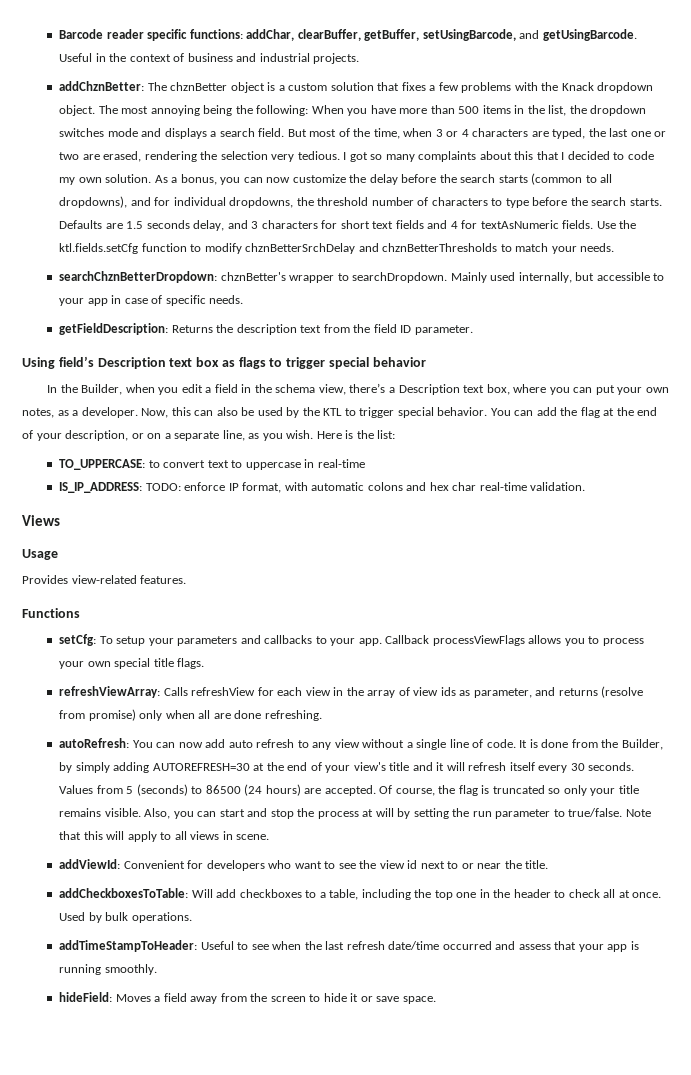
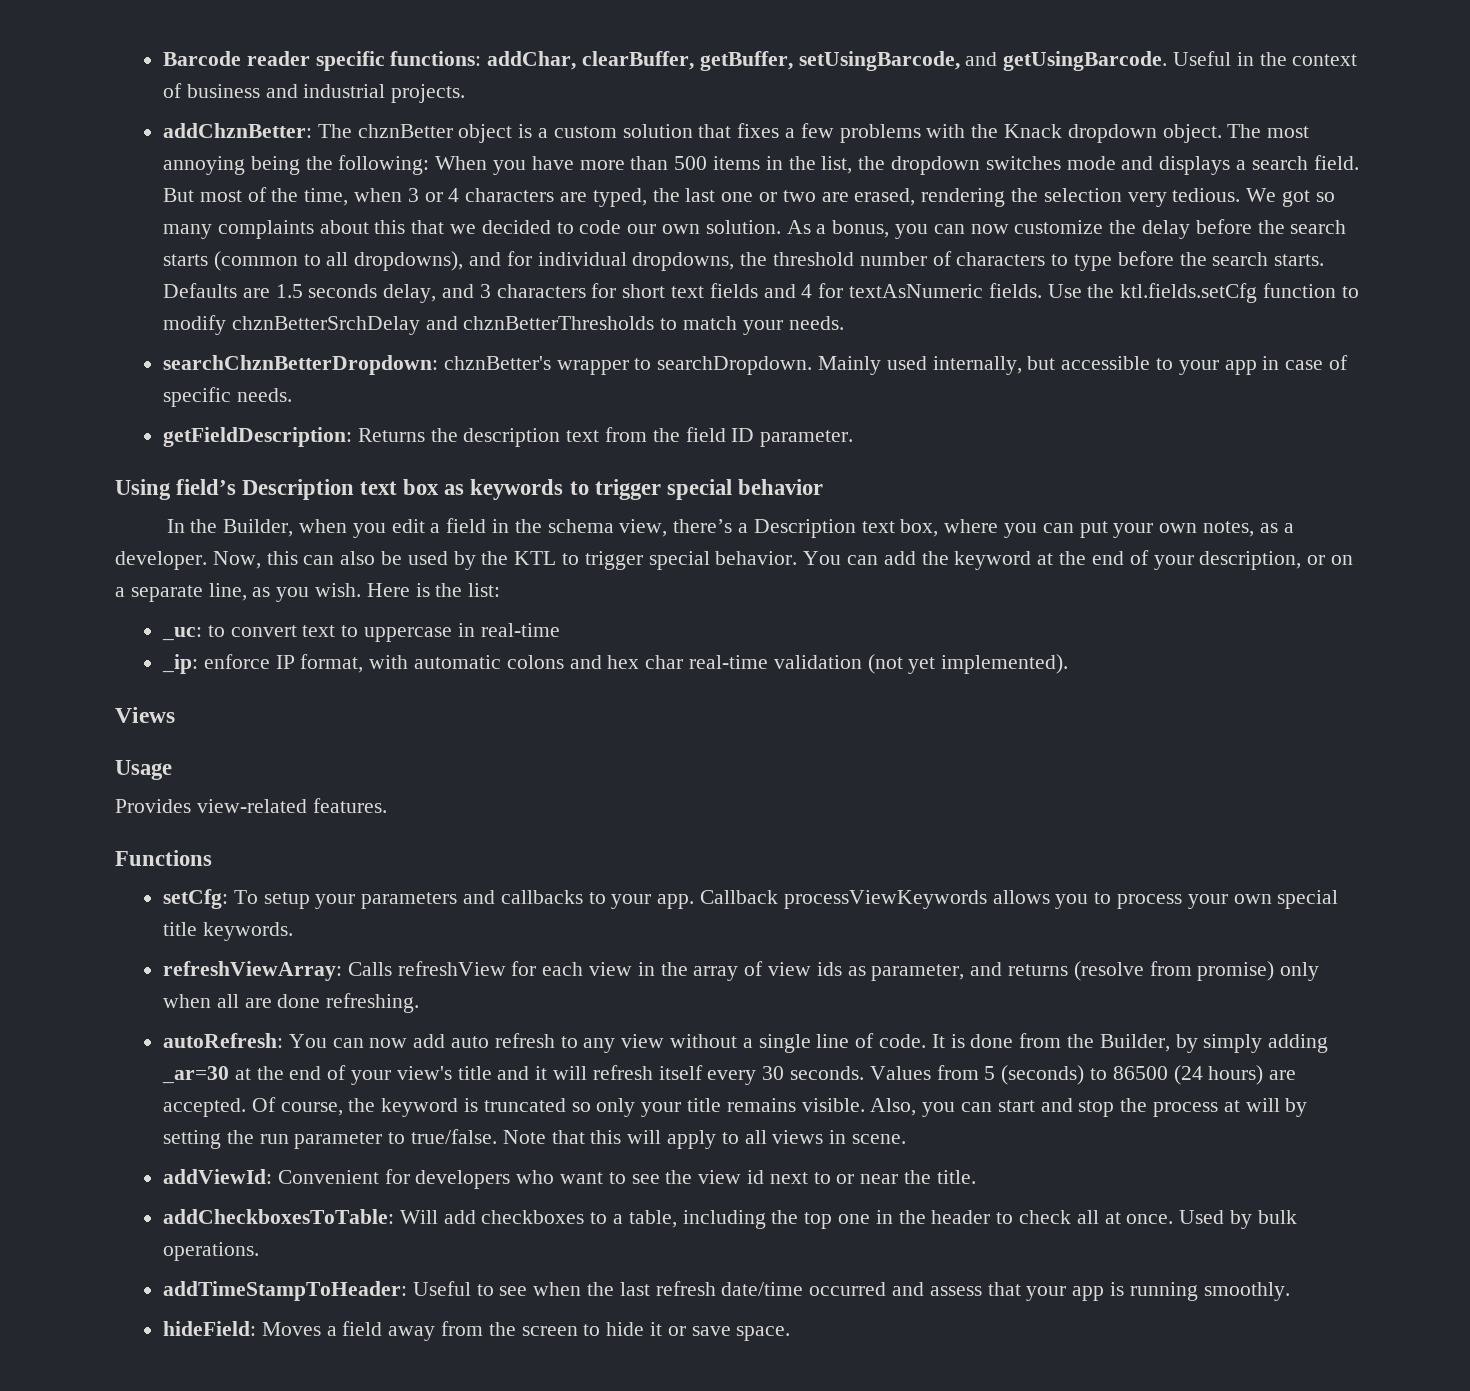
[343,152,347,160] I -> [1246,188,1277,202] We
[561,152,565,160] I -> [449,224,476,234] we
[59,177,76,185] my -> [627,224,657,234] our
[238,357,266,369] flags -> [470,479,564,500] keywords
[580,407,600,418] flag -> [954,551,1032,570] keyword
[59,459,146,470] TO_UPPERCASE: -> [161,627,202,641] _uc:
[59,482,181,493] IS_IP_ADDRESS: TODO: -> [161,654,198,674] _ip:
[530,482,586,491] validation. -> [773,654,1069,674] validation (not yet implemented).
[432,635,525,646] processViewFlags -> [783,890,987,909] processViewKeywords
[177,658,205,669] flags. -> [202,922,293,941] keywords.
[152,763,250,771] AUTOREFRESH=30 -> [161,1066,229,1084] _ar=30
[458,785,478,796] flag -> [381,1098,459,1117] keyword

